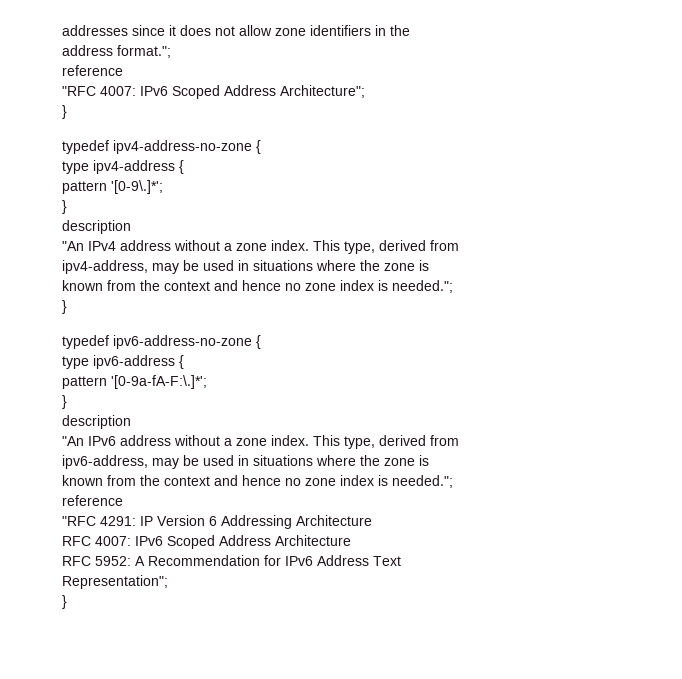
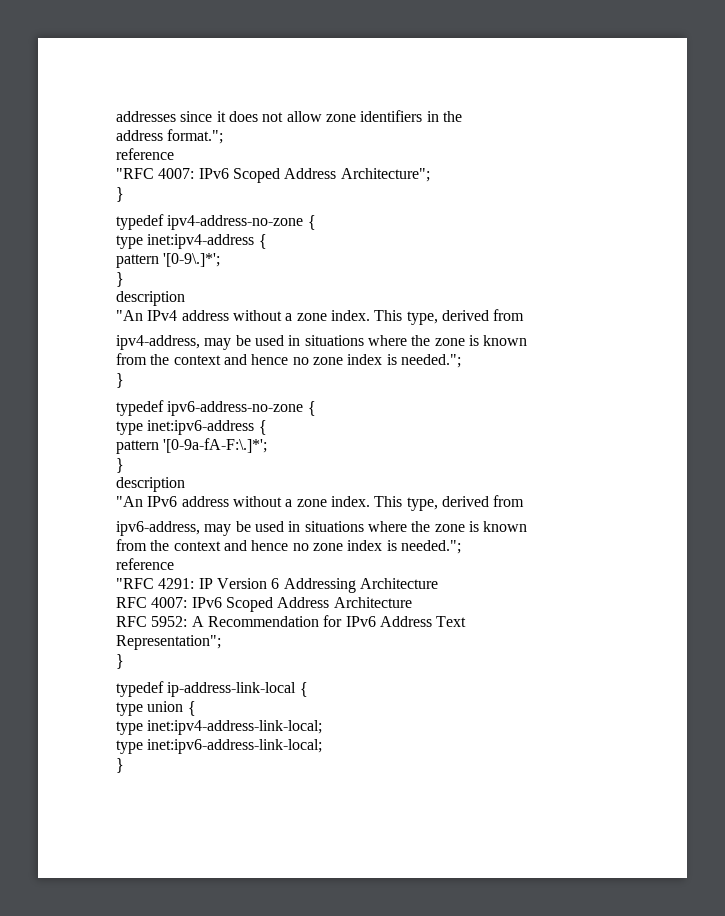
[93,160,175,174] ipv4-address -> [147,234,255,249] inet:ipv4-address
[62,280,103,291] // known -> [483,335,528,346] known //
[93,355,175,369] ipv6-address -> [147,420,255,435] inet:ipv6-address
[62,475,103,486] // known -> [483,521,528,532] known //
(67, 602) none -> [116,681,308,697] [116,701,196,716] [116,720,323,735] [116,739,323,754] [116,758,124,773] // typedef ip-address-link-local { // type union { // type inet:ipv4-address-link-local; // type inet:ipv6-address-link-local; // }

